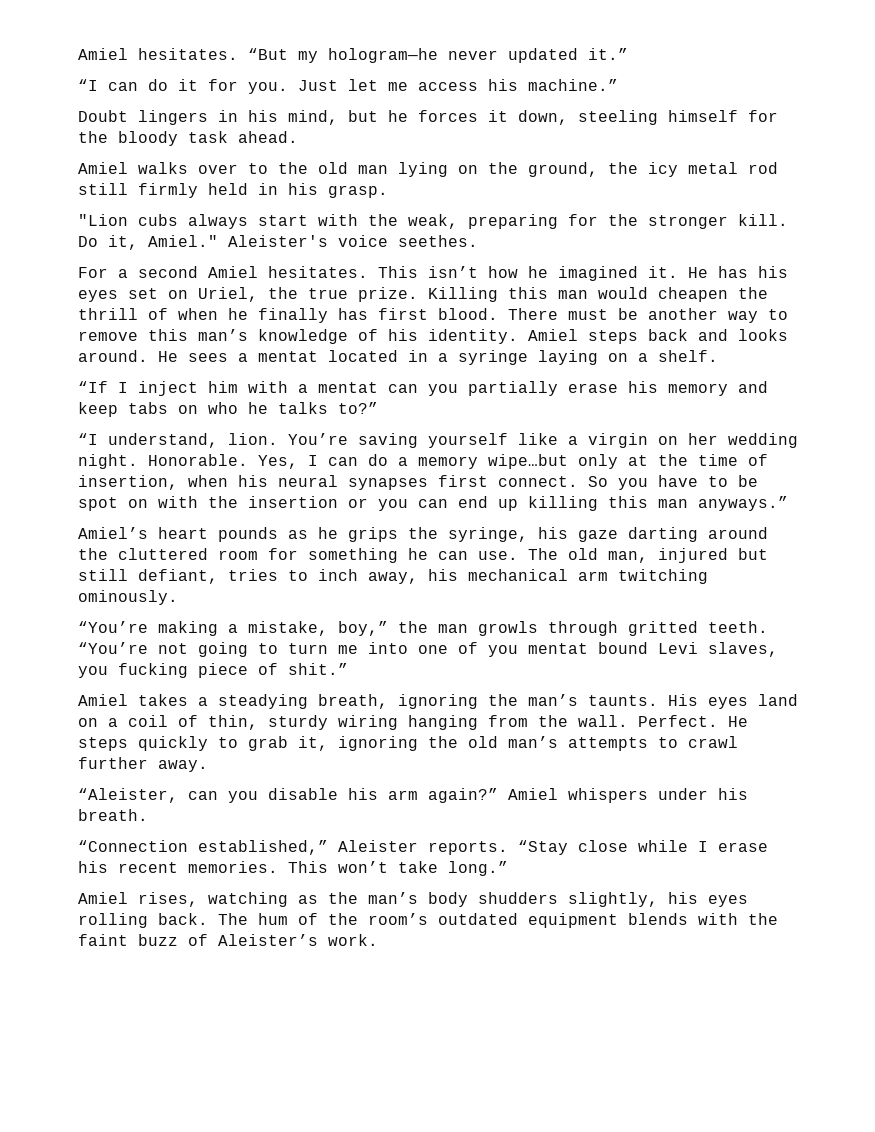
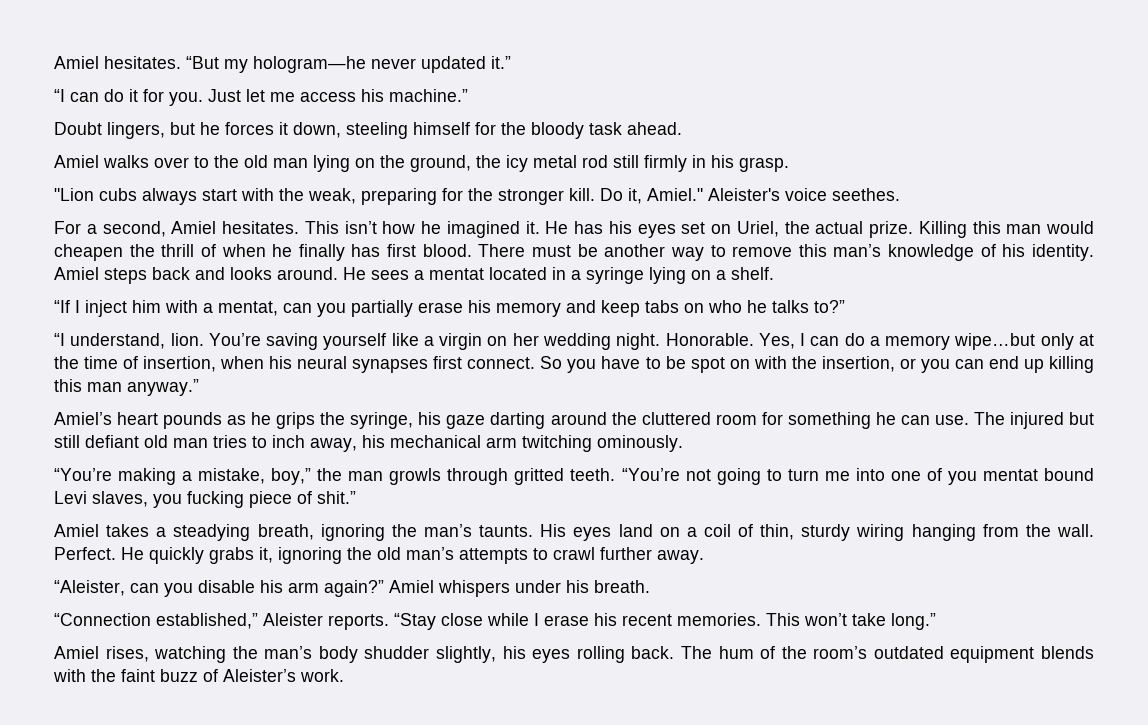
[138,110,338,125] lingers in his mind, -> [107,122,165,139] lingers,
[208,183,248,195] held -> (687, 163) none
[138,266,198,278] second -> [102,221,166,237] second,
[308,288,348,299] true -> [815,221,864,234] actual
[538,350,598,365] laying -> [649,267,686,284] lying
[318,382,378,393] mentat -> [218,301,278,316] mentat,
[248,496,338,508] insertion -> [821,356,895,372] insertion,
[698,496,788,511] anyways.” -> [127,379,199,396] anyway.”
[568,548,648,563] old man, -> (1005, 418) none
[138,569,218,584] defiant, -> [85,435,208,448] defiant old man
[78,736,288,751] steps quickly to grab -> [149,547,254,564] quickly grabs
[298,895,318,904] as -> (227, 654) none
[478,892,558,904] shudders -> [364,646,430,659] shudder

